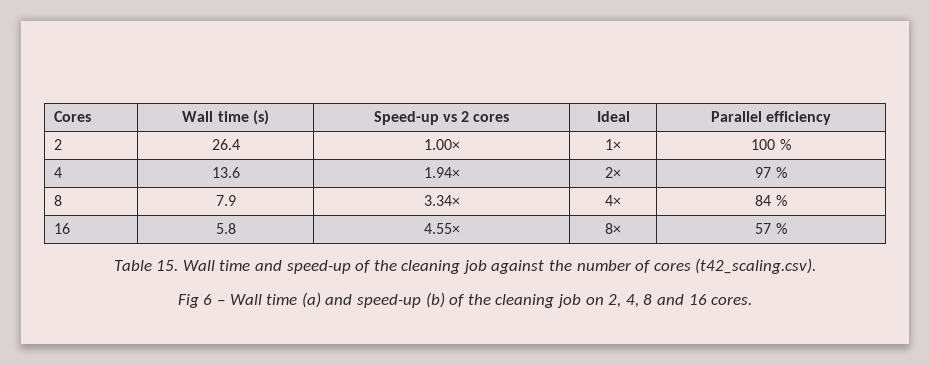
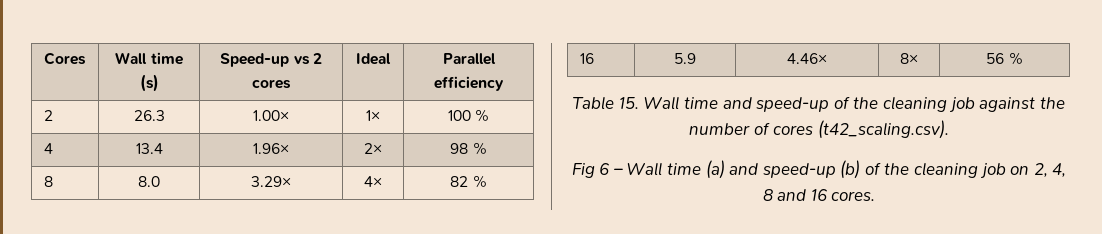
[211,139,240,150] 26.4 -> [133,110,165,121] 26.3
[211,167,240,178] [423,167,460,178] 13.6 | 1.94× -> [135,143,163,154] [253,143,289,154] 13.4 | 1.96×
[755,167,772,178] 97 -> [450,143,469,154] 98
[215,195,236,206] [423,195,460,206] 7.9 | 3.34× -> [138,176,160,187] [251,176,291,187] 8.0 | 3.29×
[755,195,772,206] 84 -> [450,176,469,187] 82
[215,223,236,234] [423,223,460,234] 5.8 | 4.55× -> [674,53,696,64] [787,53,827,64] 5.9 | 4.46×
[755,223,772,234] 57 -> [986,53,1005,64] 56

